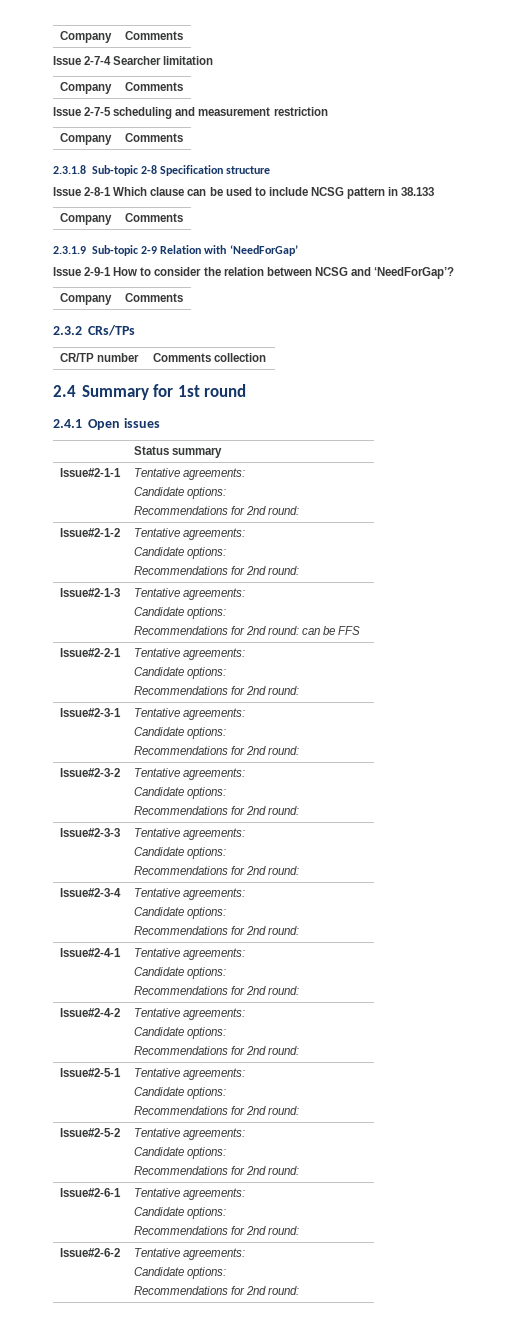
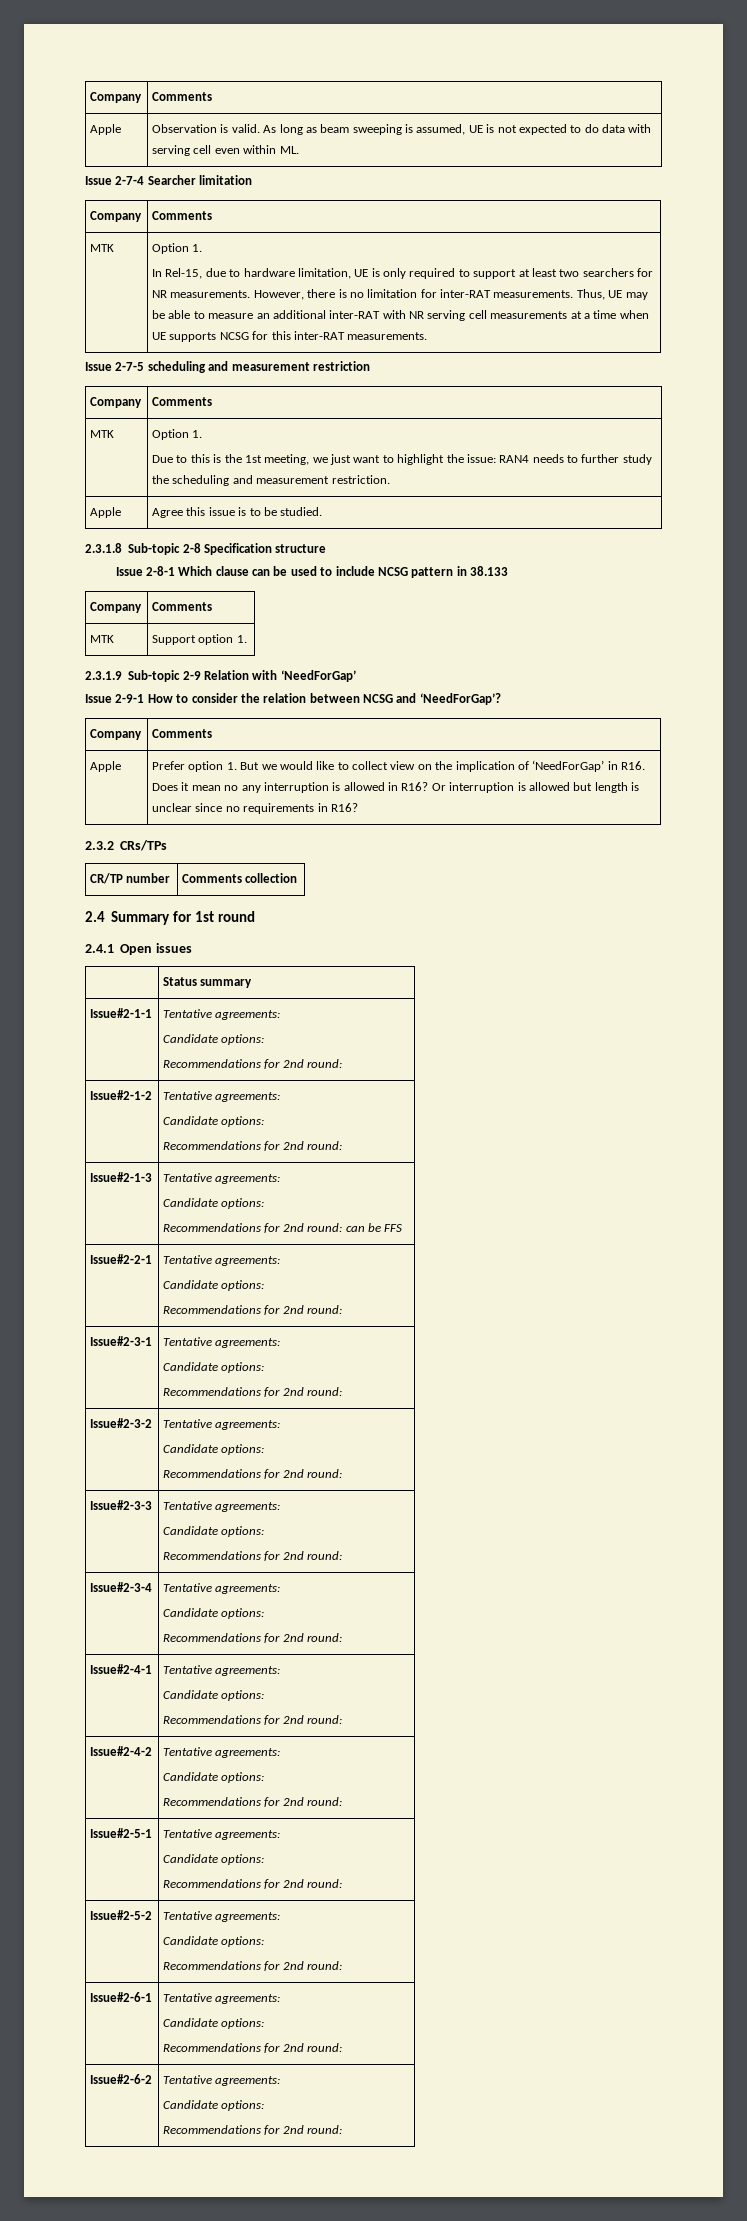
[59,31,112,43] [124,31,183,40] Company | Comments -> [90,92,143,103] [152,92,213,101] [90,124,122,135] [152,124,652,135] [152,145,299,156] Company | Comments // Apple | Observation is valid. As long as beam sweeping is assumed, UE is not expected to do data with serving cell even within ML.
(183, 86) none -> [90,244,115,252] [152,243,203,254] [152,268,654,279] [152,289,648,300] [152,310,649,321] [152,331,428,342] // MTK | Option 1. // In Rel-15, due to hardware limitation, UE is only required to support at least two searchers for NR measurements. However, there is no limitation for inter-RAT measurements. Thus, UE may be able to measure an additional inter-RAT with NR serving cell measurements at a time when UE supports NCSG for this inter-RAT measurements.
(183, 137) none -> [90,430,115,438] [152,429,203,440] [152,454,652,465] [152,475,390,486] [90,507,122,518] [152,507,323,518] // MTK | Option 1. // Due to this is the 1st meeting, we just want to highlight the issue: RAN4 needs to further study the scheduling and measurement restriction. // Apple | Agree this issue is to be studied.
(183, 217) none -> [90,635,115,643] [152,634,247,645] // MTK | Support option 1.
(183, 297) none -> [90,761,122,772] [152,760,646,772] [152,782,640,793] [152,803,358,814] // Apple | Prefer option 1. But we would like to collect view on the implication of ‘NeedForGap’ in R16. Does it mean no any interruption is allowed in R16? Or interruption is allowed but length is unclear since no requirements in R16?

